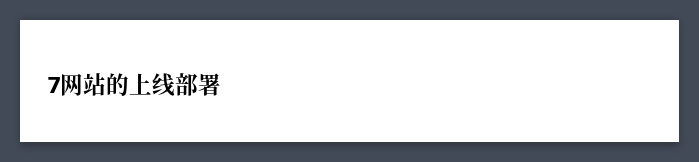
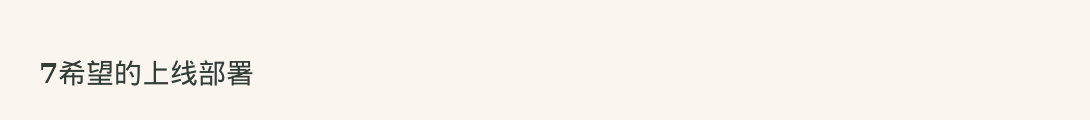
[60,73,106,96] 网站 -> [58,60,114,86] 希望

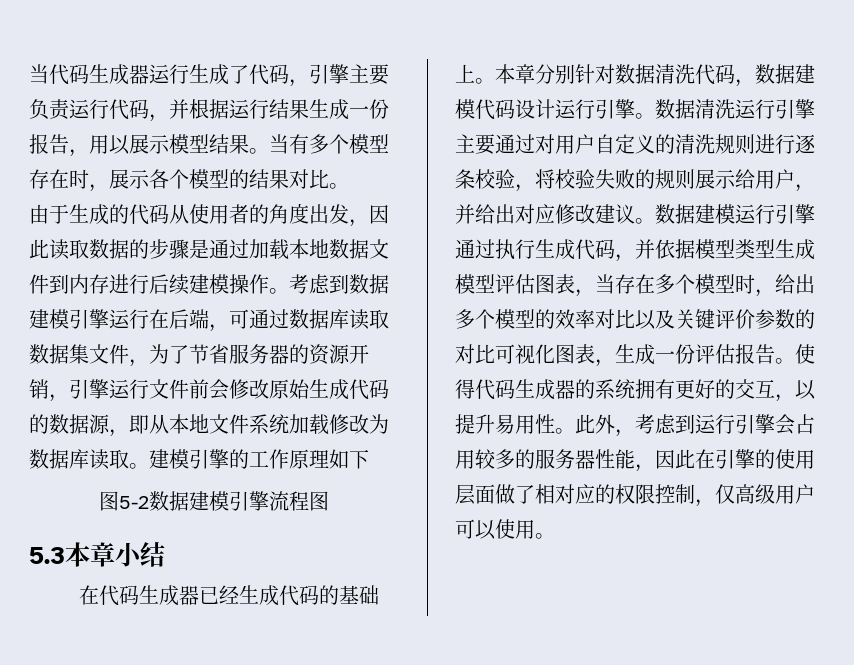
[39,60,254,86] 7希望的上线部署 -> [29,64,389,87] [29,99,389,122] [29,134,389,157] [29,169,349,192] [29,203,389,227] [29,239,389,260] [29,274,389,295] [29,309,389,332] [29,344,369,367] [29,379,389,402] [29,414,389,437] [29,449,369,470] [99,491,329,511] [29,542,165,567] [79,585,380,606] [455,64,815,87] [455,99,815,120] [455,134,816,155] [455,169,815,192] [455,204,815,224] [455,239,815,262] [455,274,815,297] [455,309,815,330] [455,344,815,367] [455,379,816,402] [455,414,815,437] [455,449,815,472] [455,484,815,507] [455,519,555,540] 当代码生成器运行生成了代码，引擎主要负责运行代码，并根据运行结果生成一份报告，用以展示模型结果。当有多个模型存在时，展示各个模型的结果对比。 // 由于生成的代码从使用者的角度出发，因此读取数据的步骤是通过加载本地数据文件到内存进行后续建模操作。考虑到数据建模引擎运行在后端，可通过数据库读取数据集文件，为了节省服务器的资源开销，引擎运行文件前会修改原始生成代码的数据源，即从本地文件系统加载修改为数据库读取。建模引擎的工作原理如下 // 图5-2数据建模引擎流程图 // 5.3本章小结 // 在代码生成器已经生成代码的基础上。本章分别针对数据清洗代码，数据建模代码设计运行引擎。数据清洗运行引擎主要通过对用户自定义的清洗规则进行逐条校验，将校验失败的规则展示给用户，并给出对应修改建议。数据建模运行引擎通过执行生成代码，并依据模型类型生成模型评估图表，当存在多个模型时，给出多个模型的效率对比以及关键评价参数的对比可视化图表，生成一份评估报告。使得代码生成器的系统拥有更好的交互，以提升易用性。此外，考虑到运行引擎会占用较多的服务器性能，因此在引擎的使用层面做了相对应的权限控制，仅高级用户可以使用。

